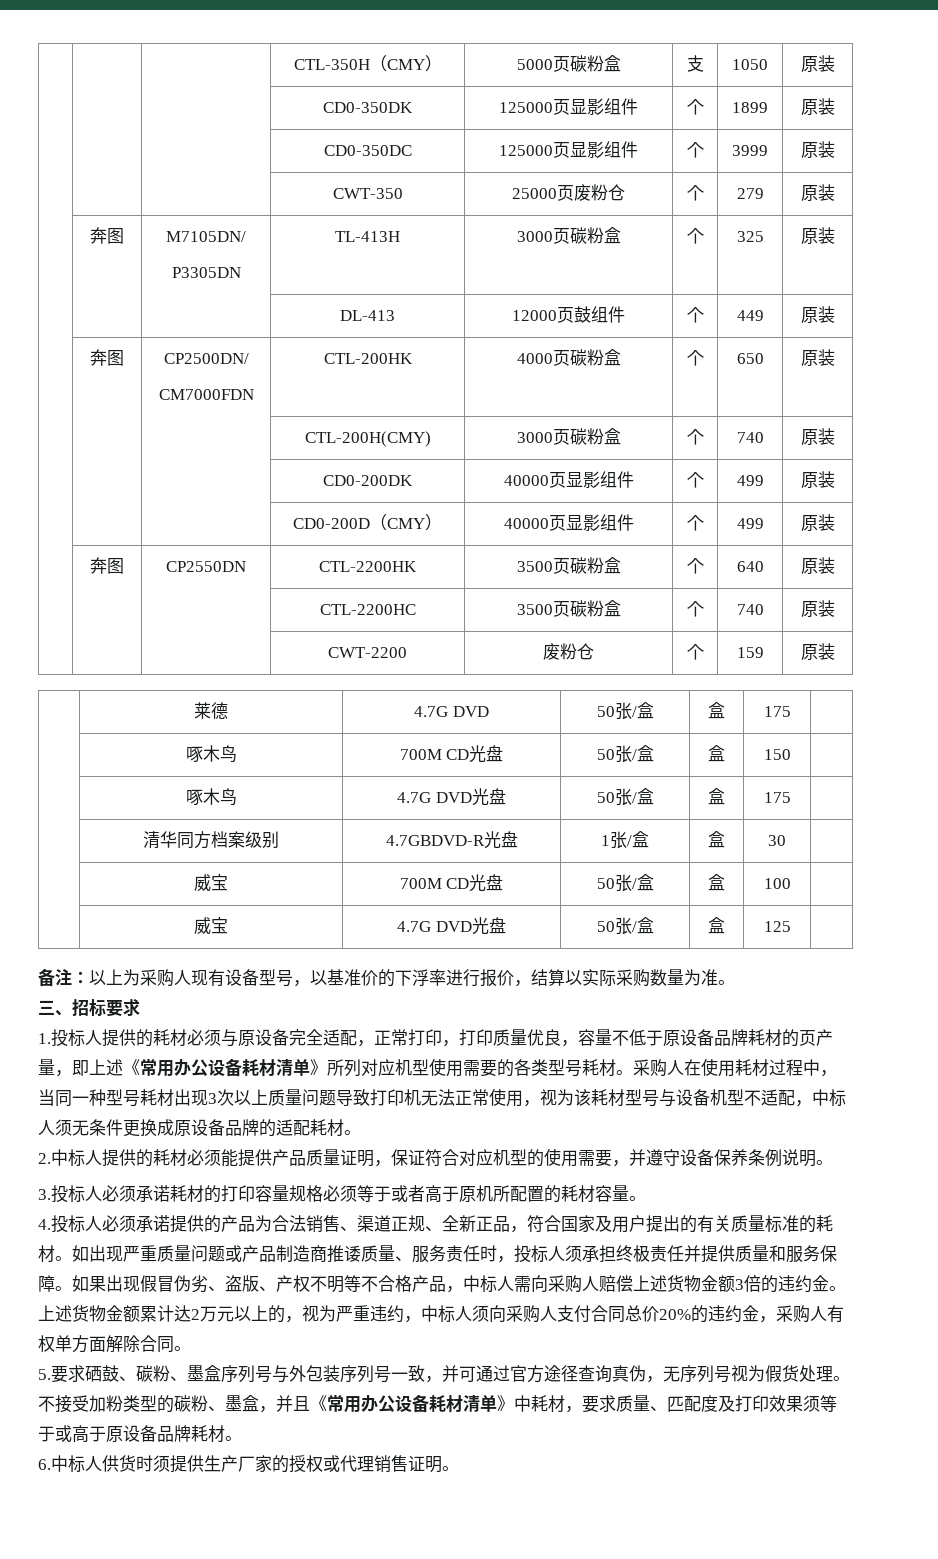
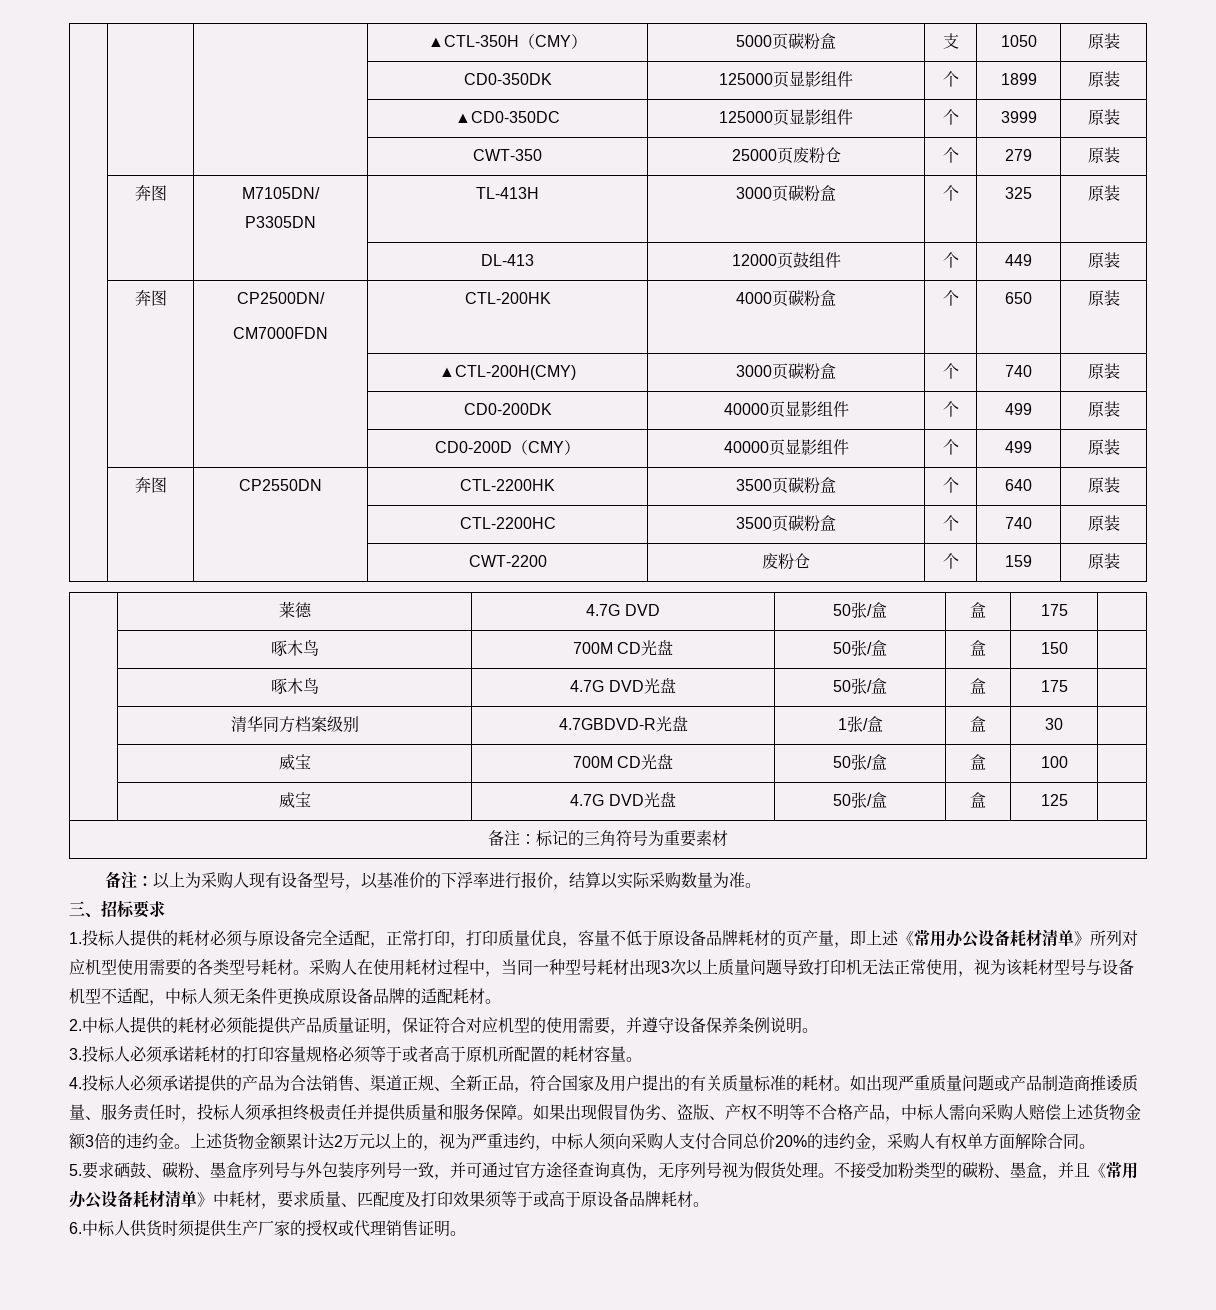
[293,59,370,70] | | | CTL-350H -> [428,35,519,47] | | | ▲CTL-350H
[323,145,412,156] CD0-350DC -> [455,111,560,123] ▲CD0-350DC
[304,431,431,447] CTL-200H(CMY) -> [439,365,576,380] ▲CTL-200H(CMY)
(791, 926) none -> [488,830,728,847] // 备注：标记的三角符号为重要素材

